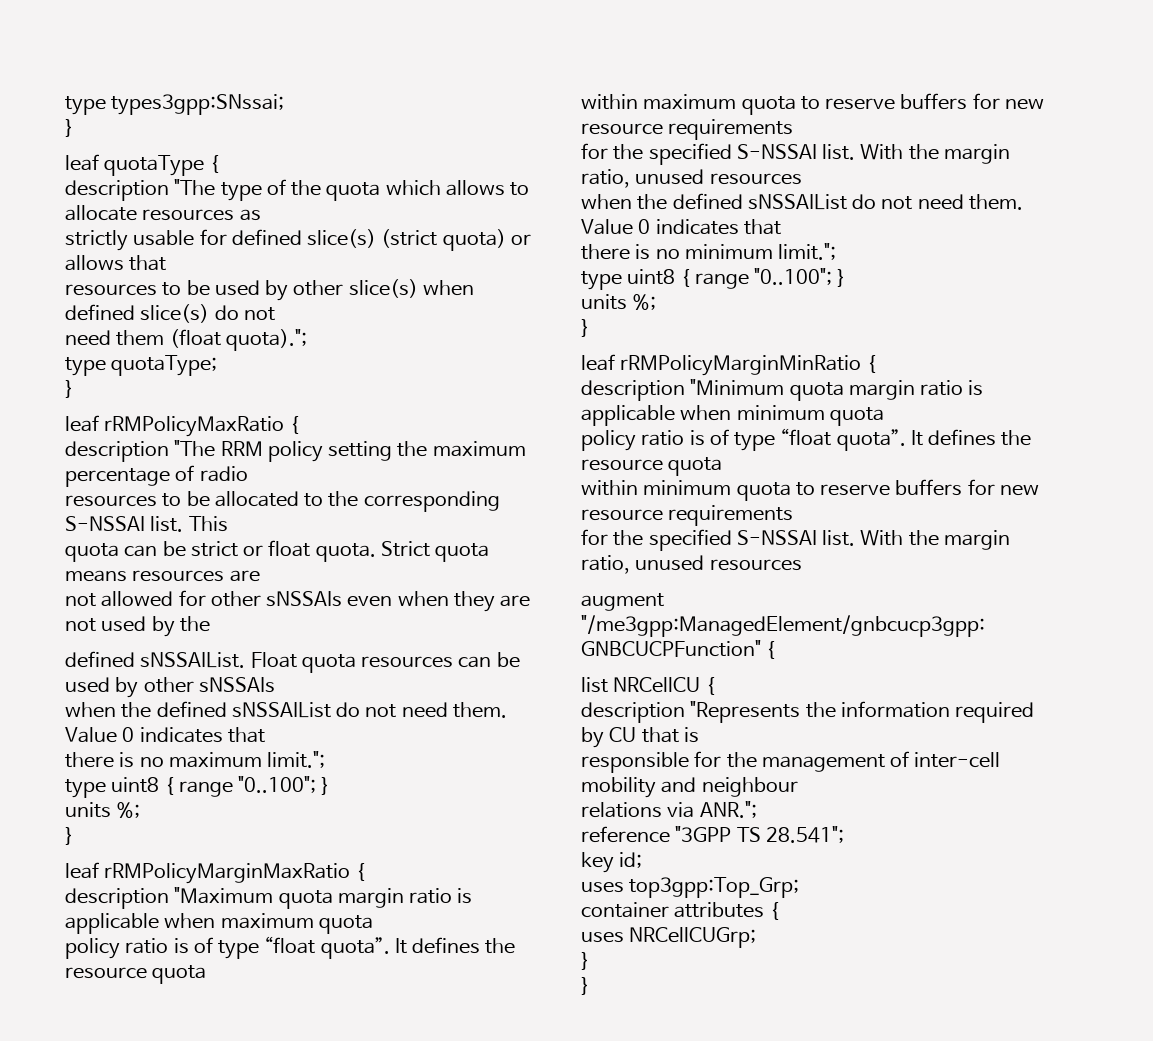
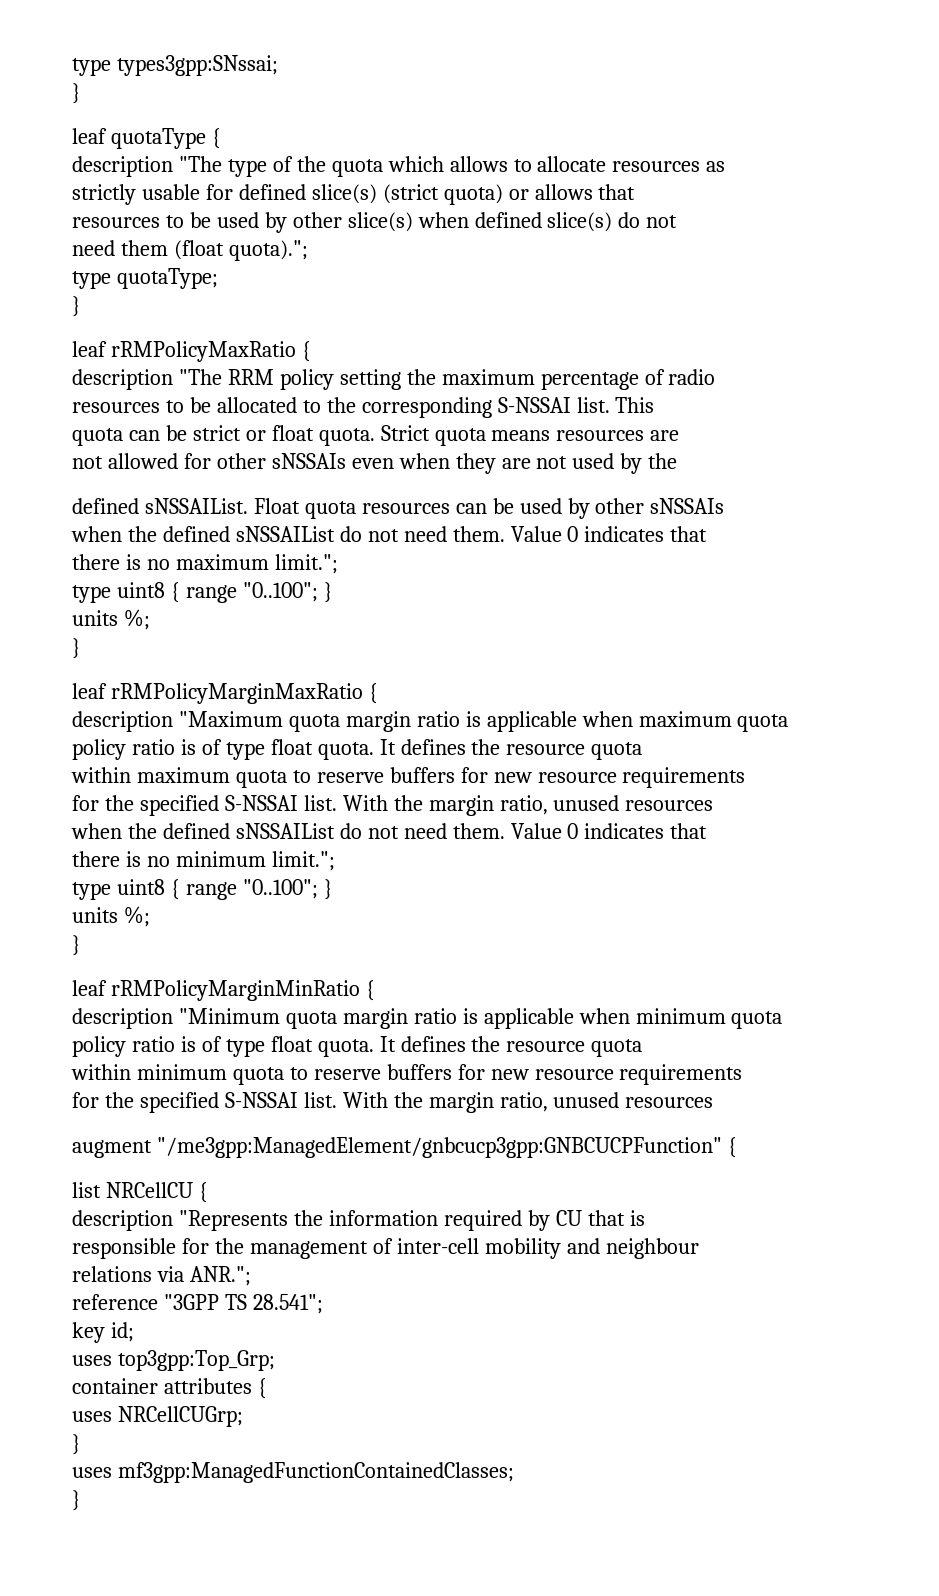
[264,936,390,959] “float quota”. -> [270,739,374,760] float quota.
[780,428,906,451] “float quota”. -> [270,1036,374,1057] float quota.
(590, 961) none -> [72,1462,514,1483] // uses mf3gpp:ManagedFunctionContainedClasses;

